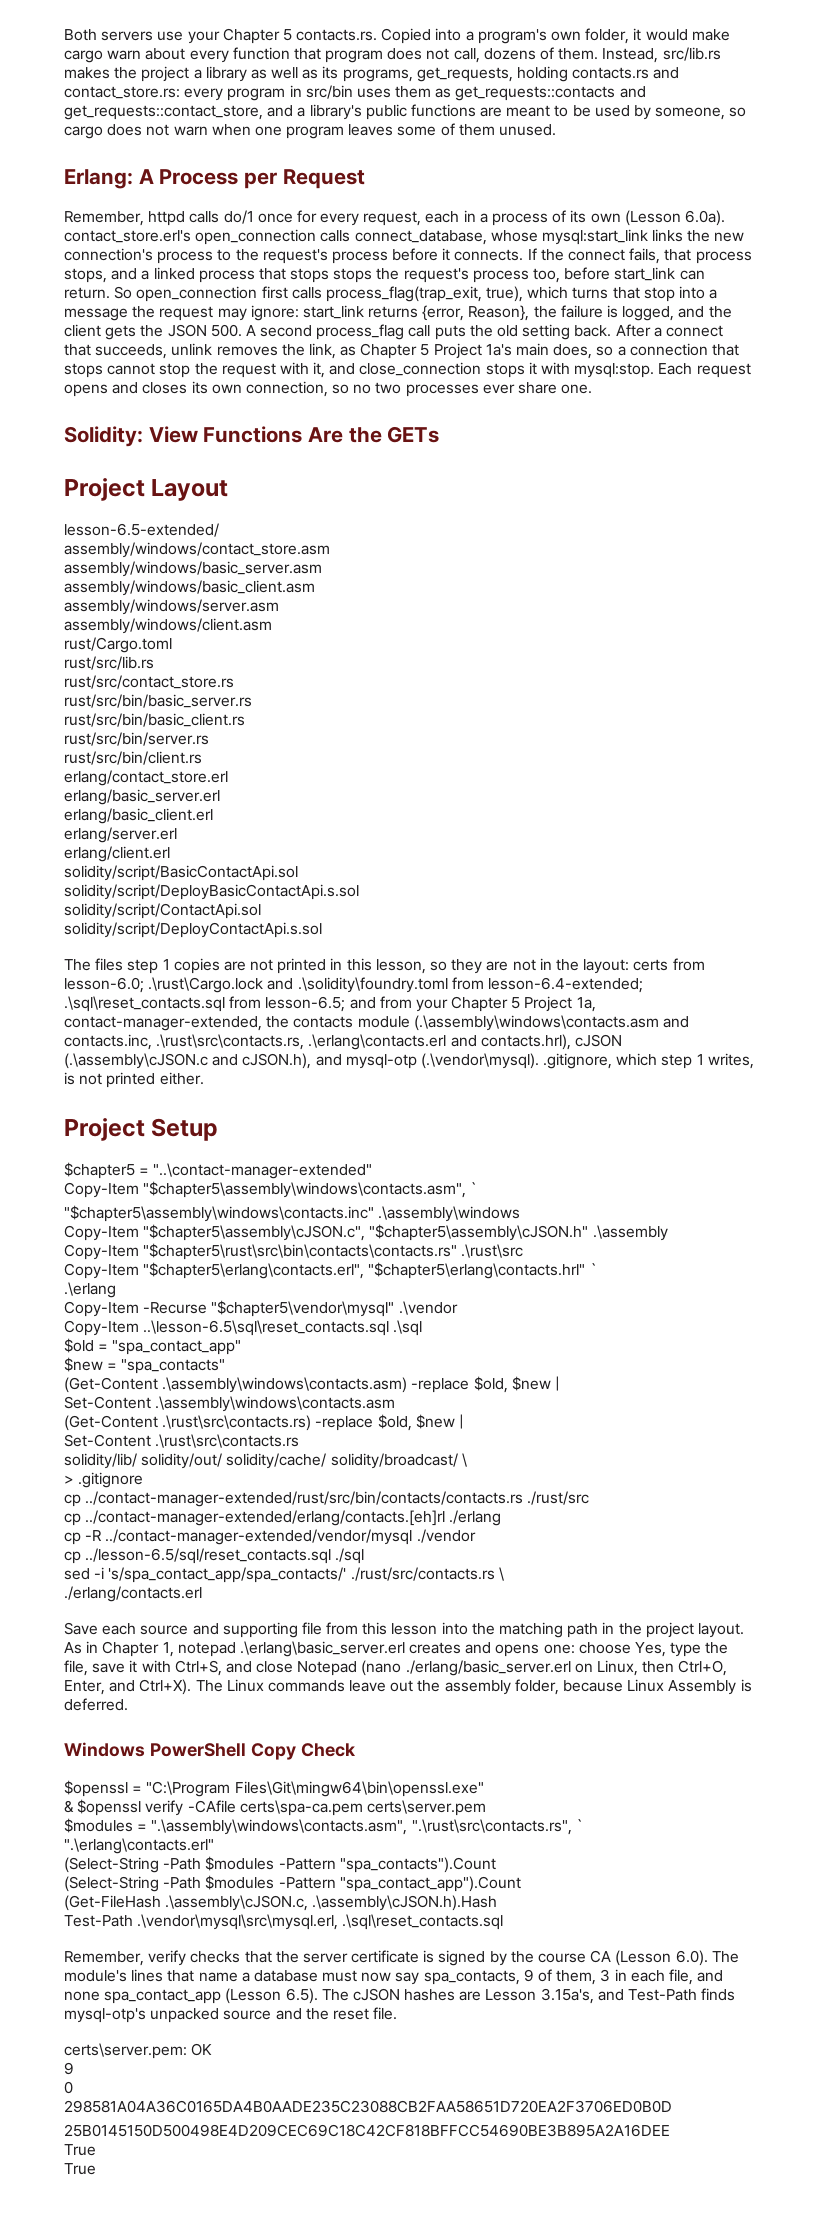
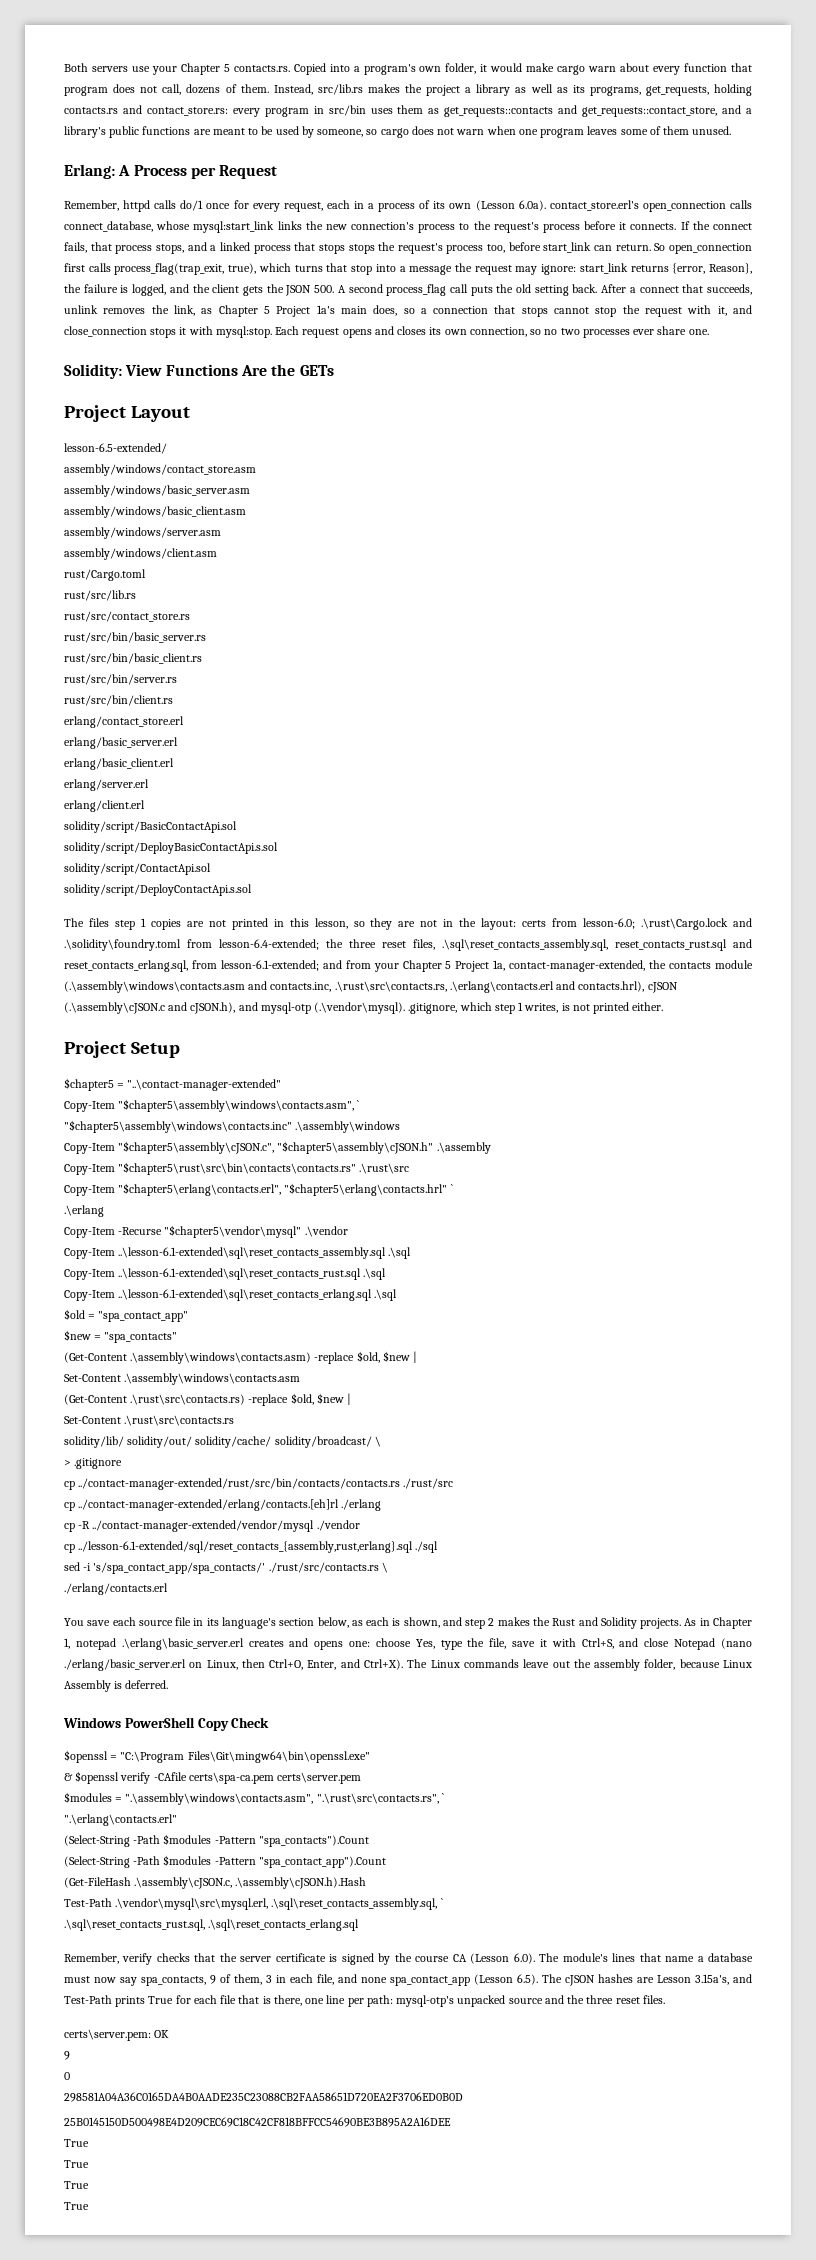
[64,996,346,1012] .\sql\reset_contacts.sql from lesson-6.5; -> [326,939,752,951] [64,960,319,972] the three reset files, .\sql\reset_contacts_assembly.sql, reset_contacts_rust.sql and reset_contacts_erlang.sql, from lesson-6.1-extended;
[143,1320,390,1336] ..\lesson-6.5\sql\reset_contacts.sql -> [118,1247,412,1259] [64,1268,387,1280] [64,1289,373,1301] ..\lesson-6.1-extended\sql\reset_contacts_assembly.sql .\sql // Copy-Item ..\lesson-6.1-extended\sql\reset_contacts_rust.sql .\sql // Copy-Item ..\lesson-6.1-extended\sql\reset_contacts_erlang.sql
[85,1548,332,1564] ../lesson-6.5/sql/reset_contacts.sql -> [78,1541,414,1553] ../lesson-6.1-extended/sql/reset_contacts_{assembly,rust,erlang}.sql
[64,1622,744,1638] Save each source and supporting file from this lesson into the matching path in the project layout. -> [64,1617,682,1629] You save each source file in its language's section below, as each is shown, and step 2 makes the Rust and Solidity projects.
[342,1914,504,1930] .\sql\reset_contacts.sql -> [271,1898,443,1910] [64,1919,360,1931] .\sql\reset_contacts_assembly.sql, ` // .\sql\reset_contacts_rust.sql, .\sql\reset_contacts_erlang.sql
[701,1988,736,2001] finds -> [115,1995,393,2007] prints True for each file that is there, one line per path:
[332,2007,398,2020] reset file. -> [586,1995,665,2004] three reset files.
(96, 2169) none -> [64,2181,89,2189] [64,2202,89,2210] // True // True

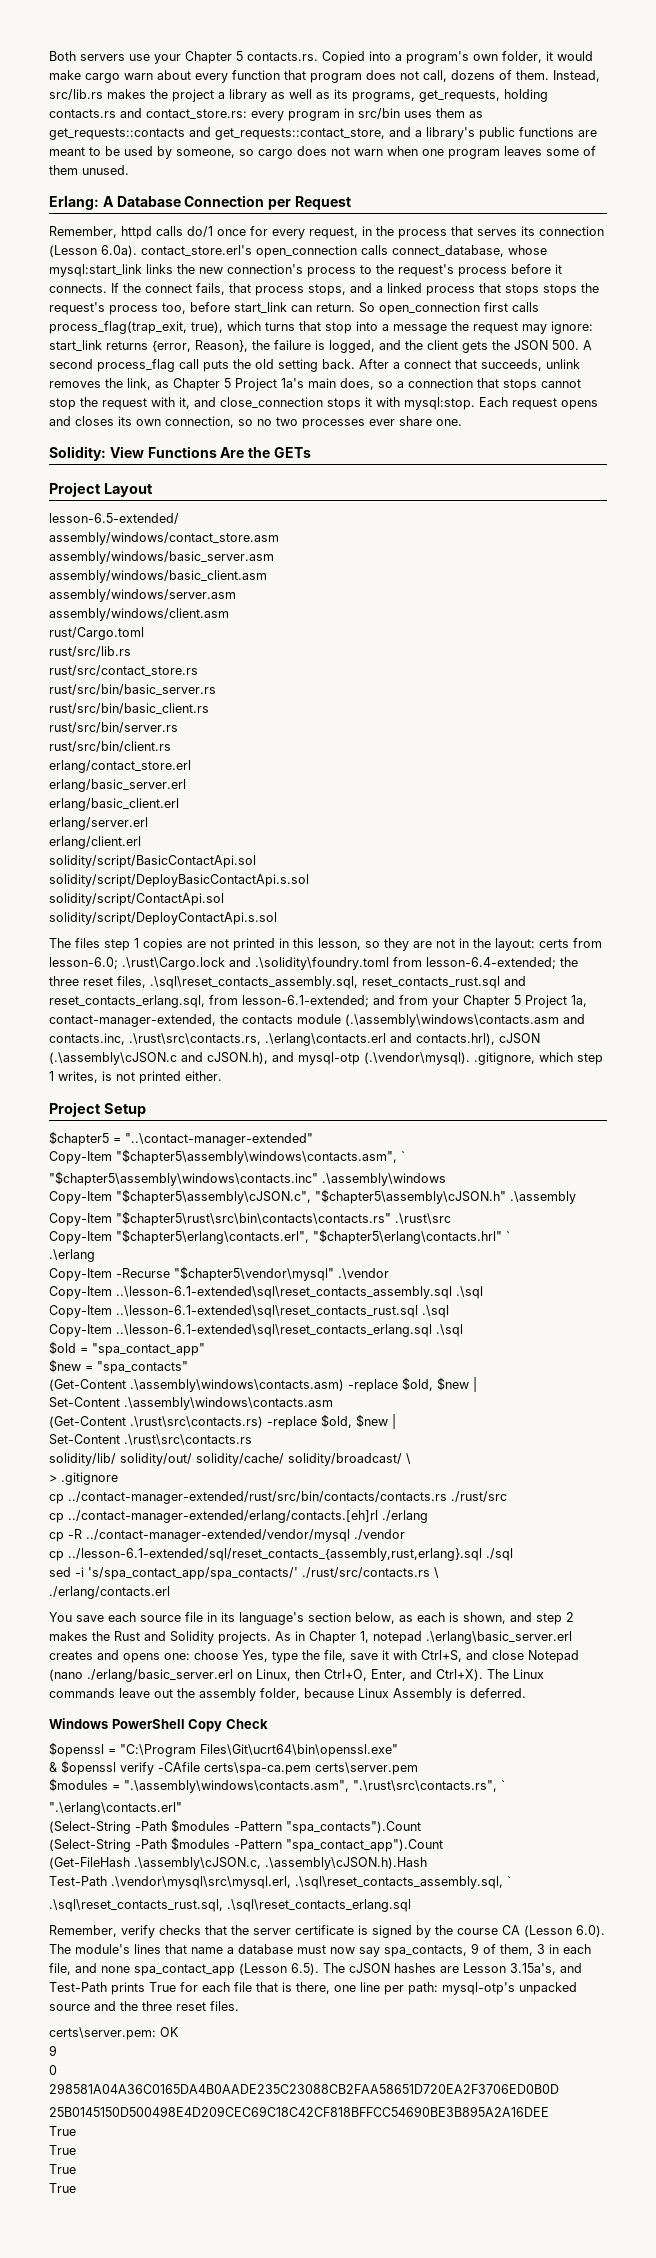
[133,165,187,176] Process -> [116,195,265,207] Database Connection
[326,200,472,212] each in a process of its own -> [362,226,604,239] in the process that serves its connection
[187,1751,370,1763] Files\Git\mingw64\bin\openssl.exe" -> [200,1744,398,1757] Files\Git\ucrt64\bin\openssl.exe"

